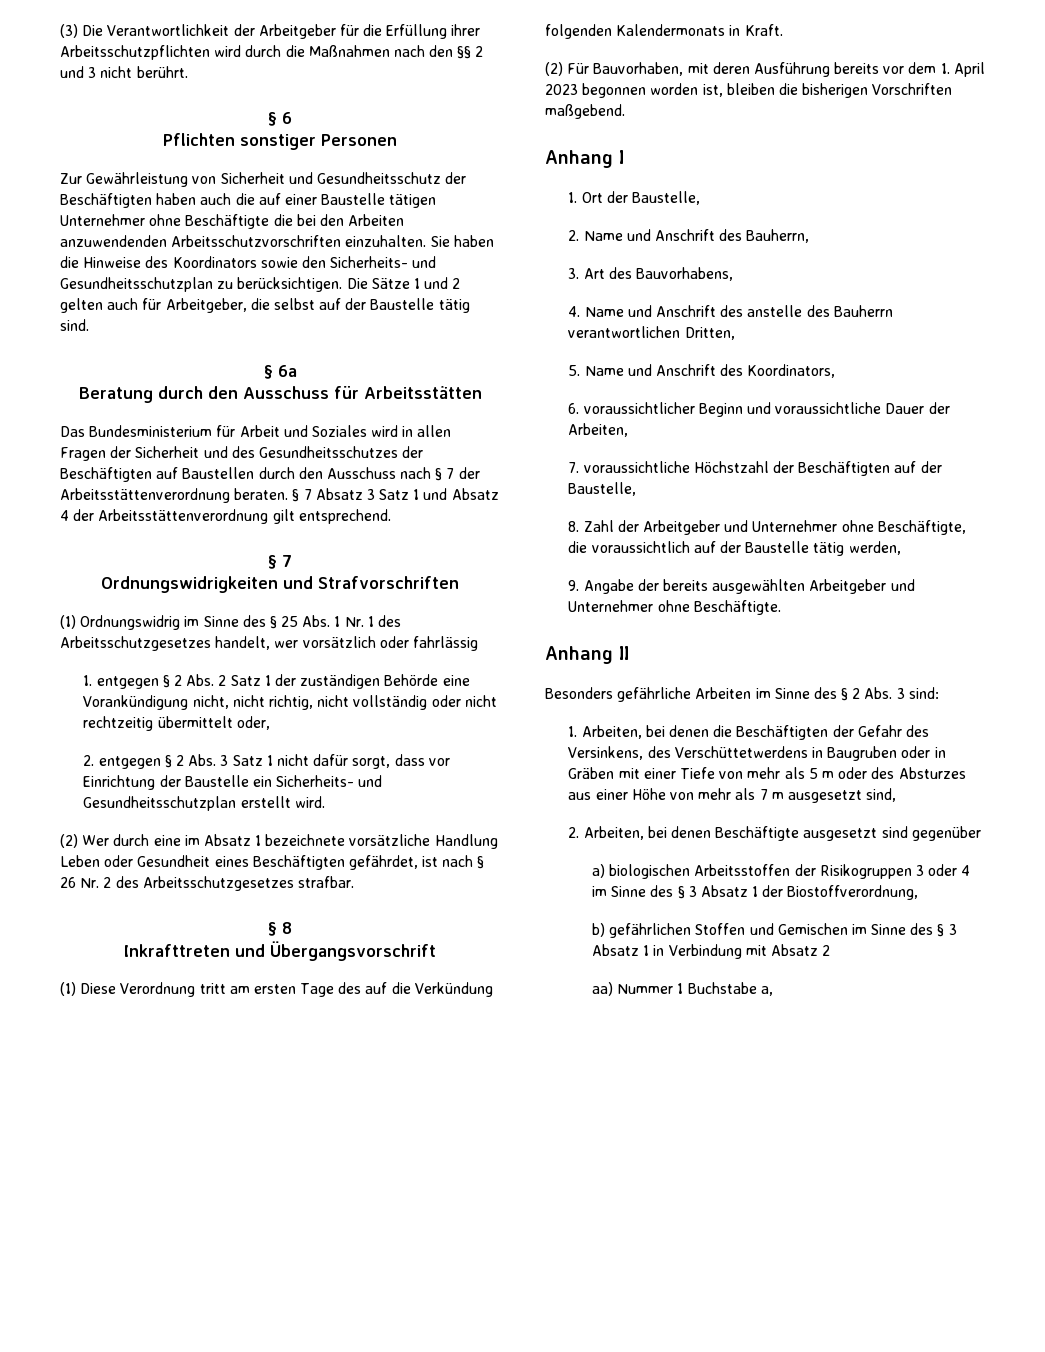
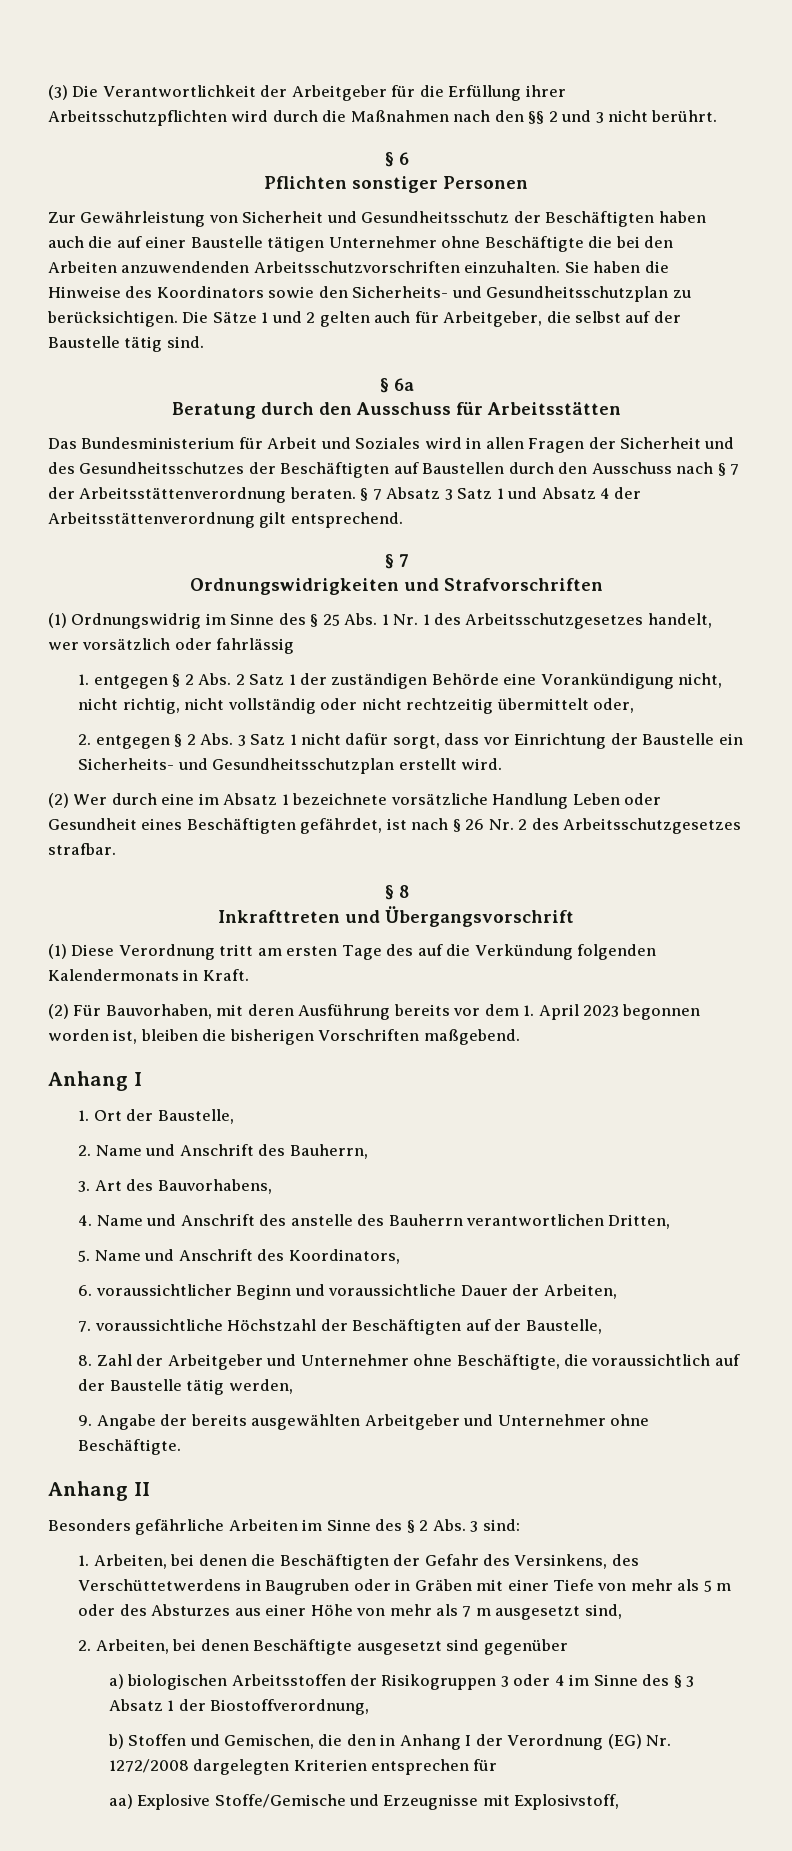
[609,923,692,938] gefährlichen -> (124, 1741) none
[777,923,957,937] [591,944,831,959] [591,982,773,996] Gemischen im Sinne des § 3 Absatz 1 in Verbindung mit Absatz 2 // aa) Nummer 1 Buchstabe a, -> [224,1734,672,1750] [108,1759,498,1775] [108,1794,620,1810] Gemischen, die den in Anhang I der Verordnung (EG) Nr. 1272/2008 dargelegten Kriterien entsprechen für // aa) Explosive Stoffe/Gemische und Erzeugnisse mit Explosivstoff,

